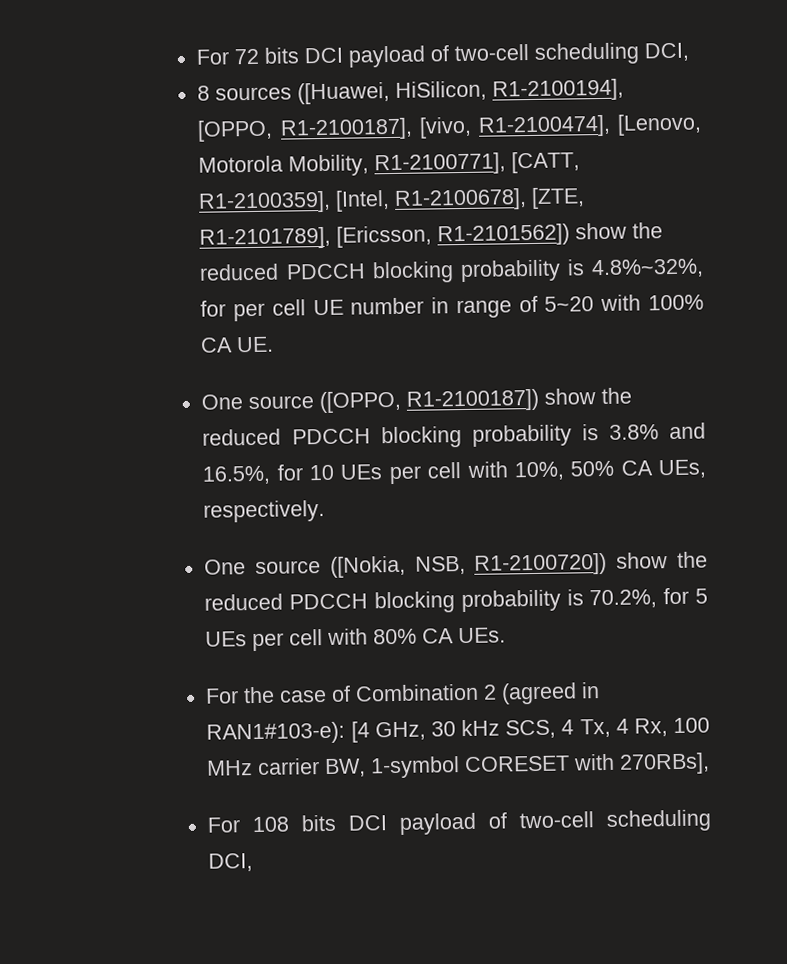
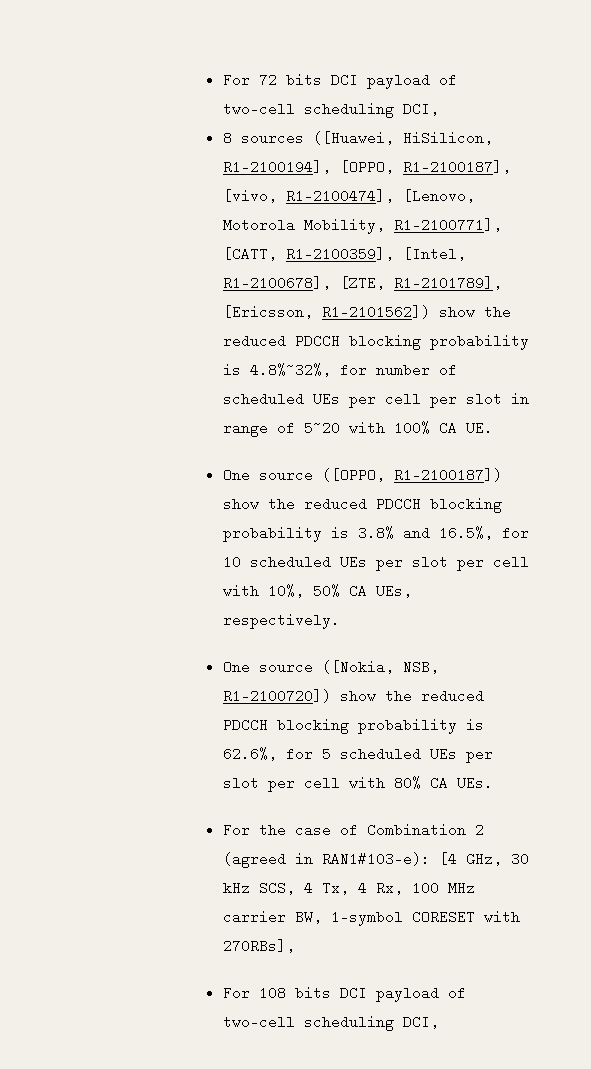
[233,297,425,322] per cell UE number -> [375,363,457,377] [222,392,502,408] number of scheduled UEs per cell per slot
[340,464,422,485] UEs per -> [249,555,484,571] scheduled UEs per slot per
[589,589,658,609] 70.2%, -> [222,747,277,761] 62.6%,
[205,631,285,652] UEs per -> [339,747,493,763] [222,776,295,792] scheduled UEs per slot per

